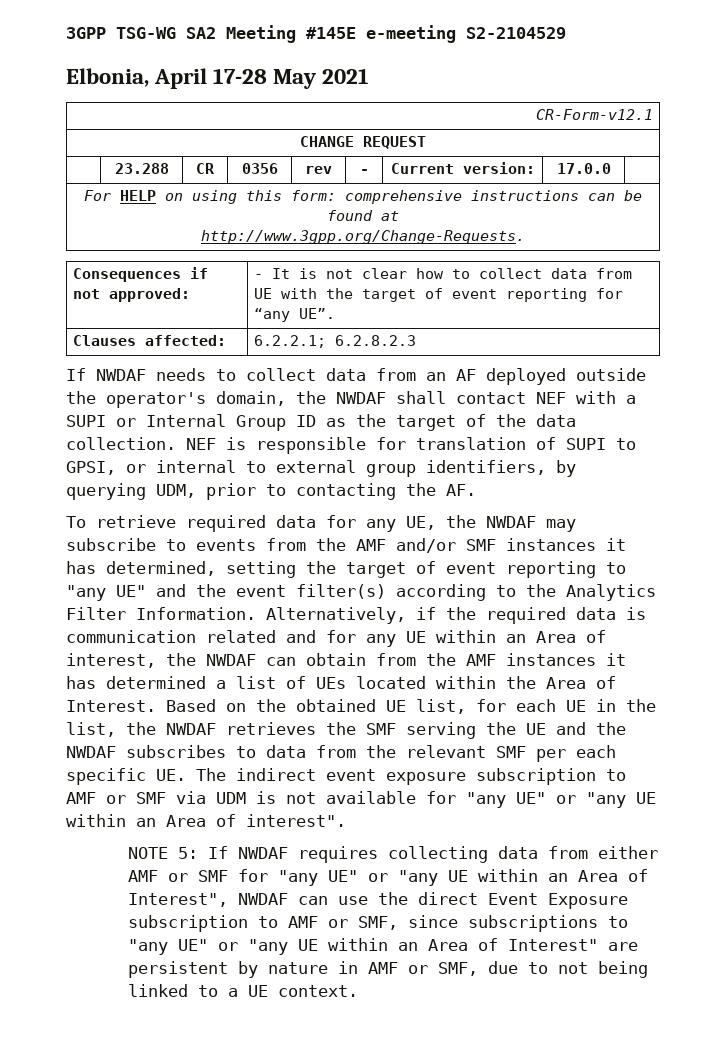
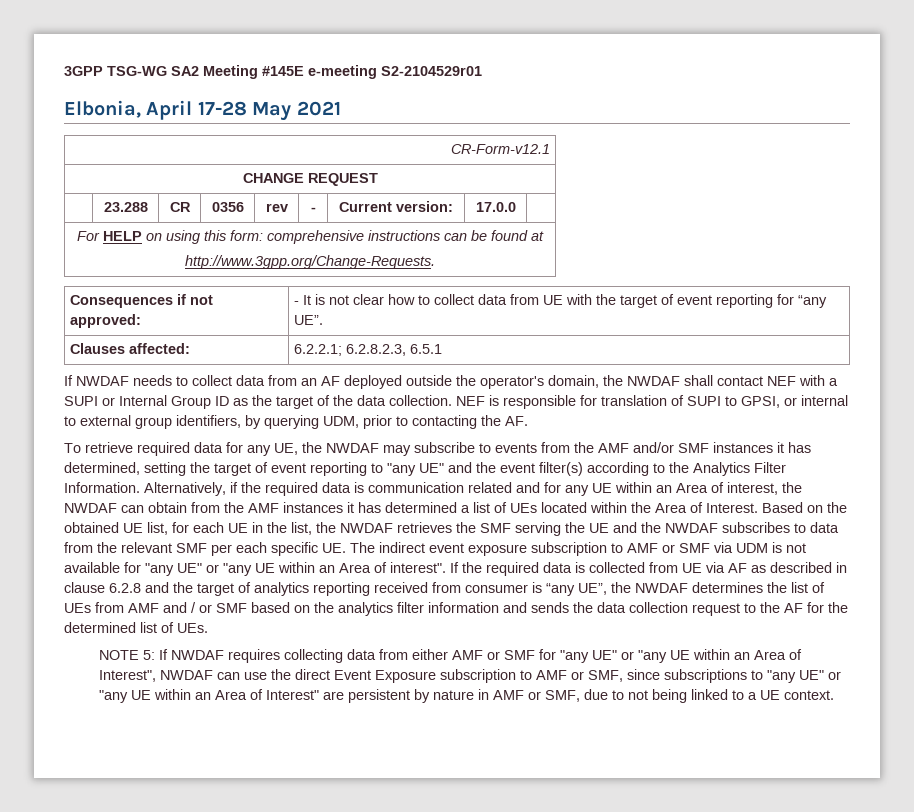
[466,27,566,39] S2-2104529 -> [381,66,482,76] S2-2104529r01
[335,335,417,346] 6.2.8.2.3 -> [346,344,443,356] 6.2.8.2.3, 6.5.1
(346, 820) none -> [450,562,847,576] [64,582,825,596] [64,602,848,616] [64,622,208,633] If the required data is collected from UE via AF as described in clause 6.2.8 and the target of analytics reporting received from consumer is “any UE”, the NWDAF determines the list of UEs from AMF and / or SMF based on the analytics filter information and sends the data collection request to the AF for the determined list of UEs.

